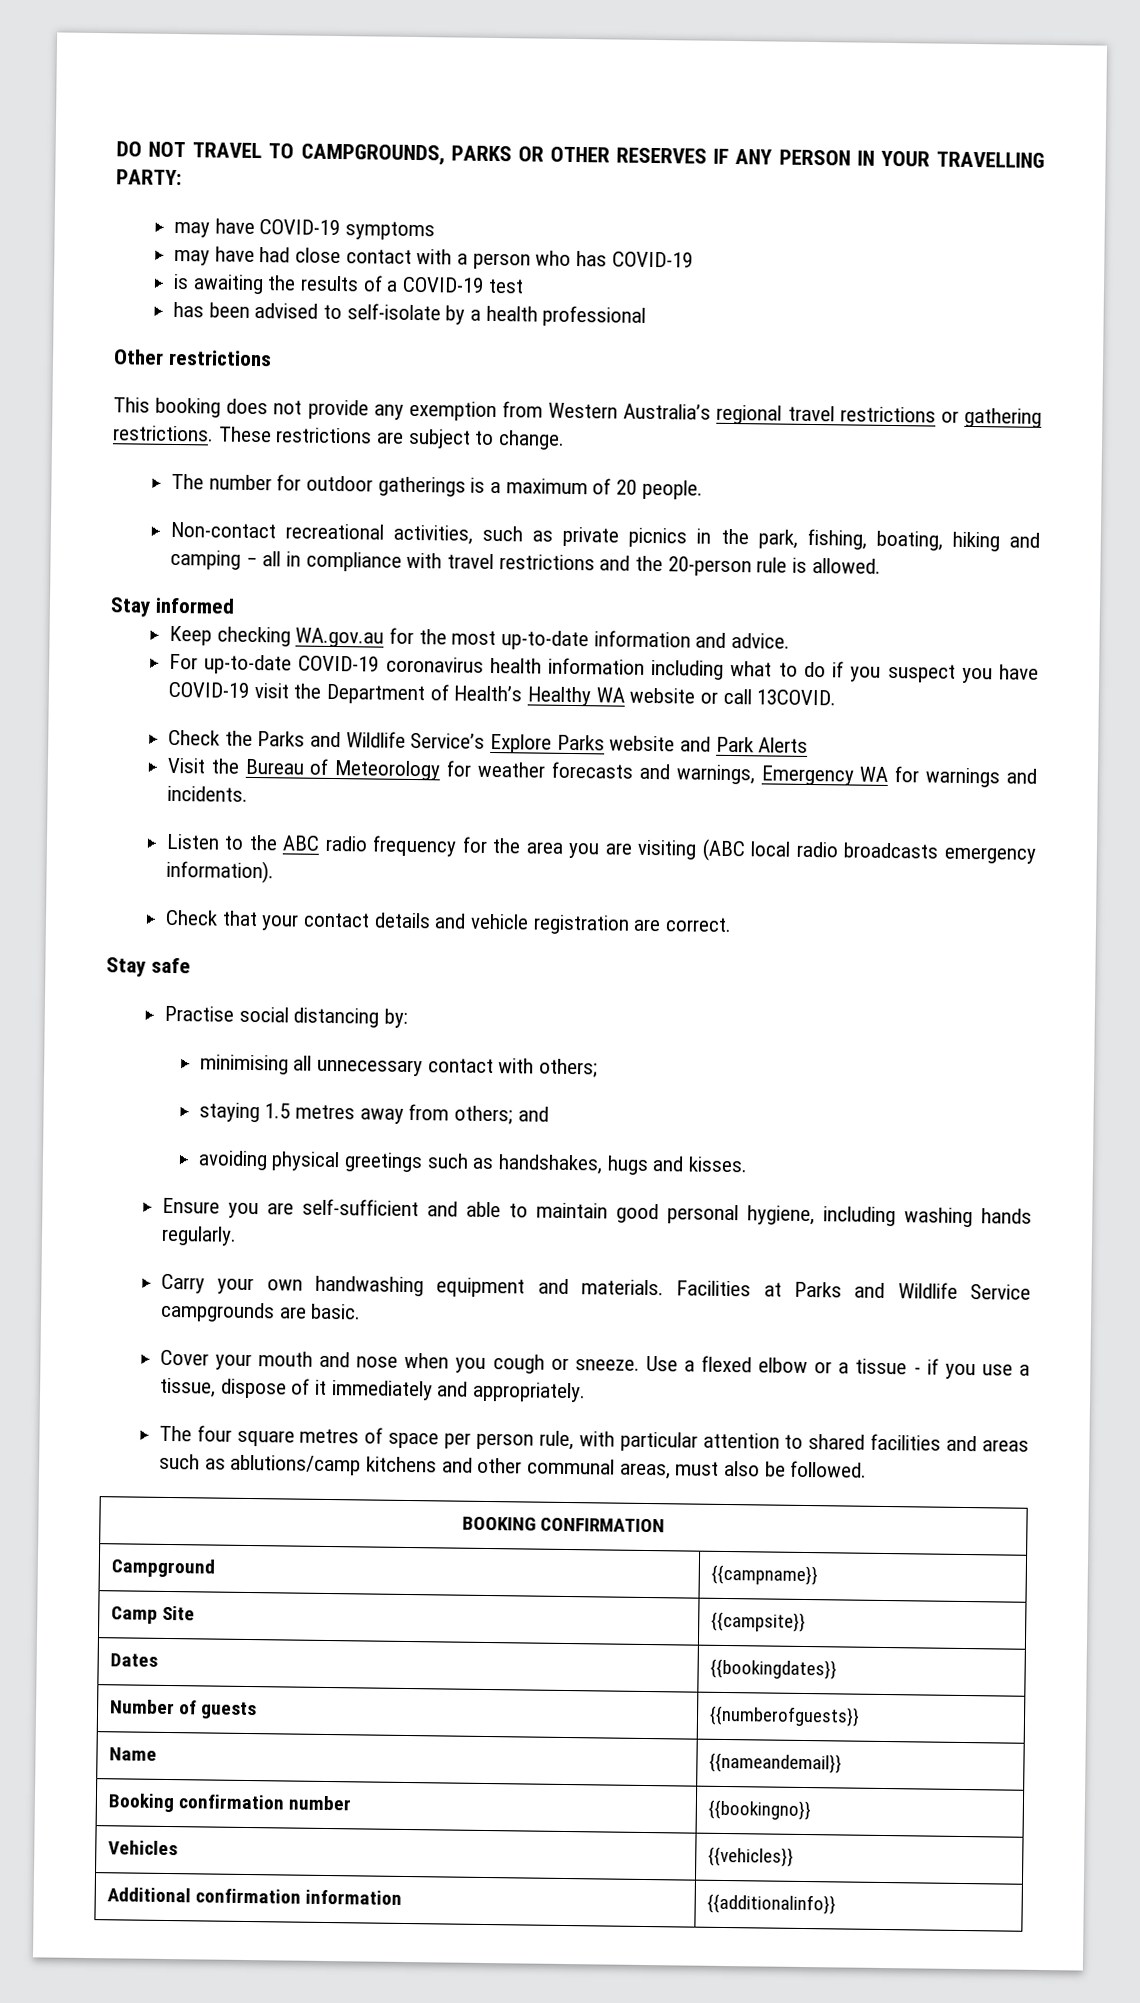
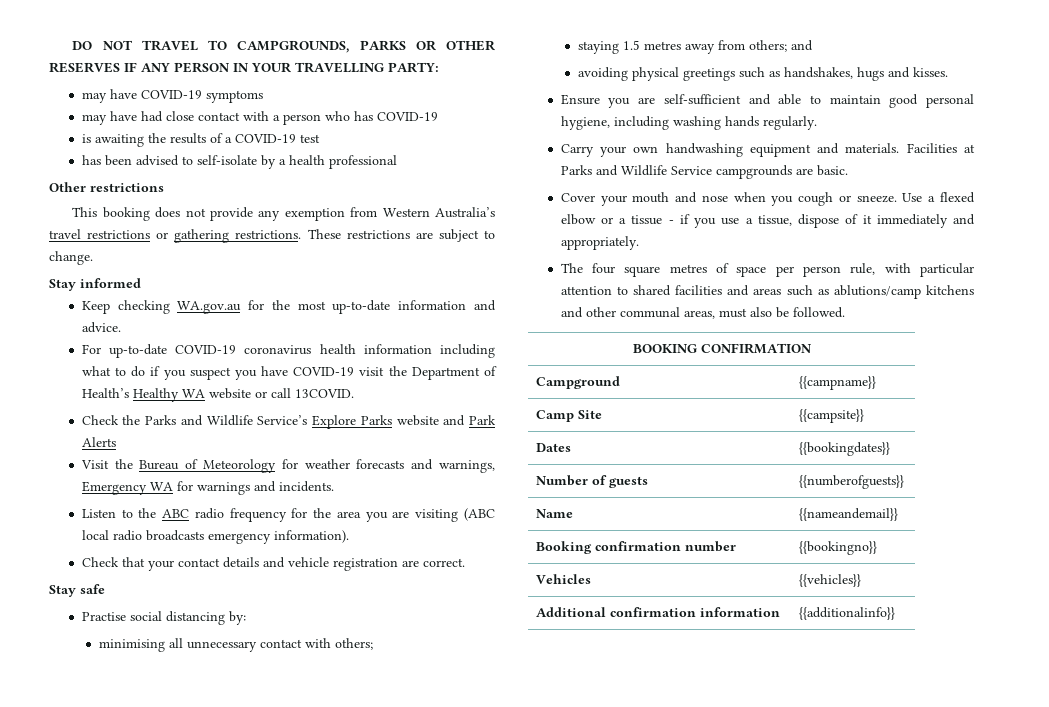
[716,404,783,425] regional -> (495, 212) none
[170,473,703,500] [169,521,1041,552] [169,549,881,577] // The number for outdoor gatherings is a maximum of 20 people. // Non-contact recreational activities, such as private picnics in the park, fishing, boating, hiking and camping − all in compliance with travel restrictions and the 20-person rule is allowed. -> (93, 258) none

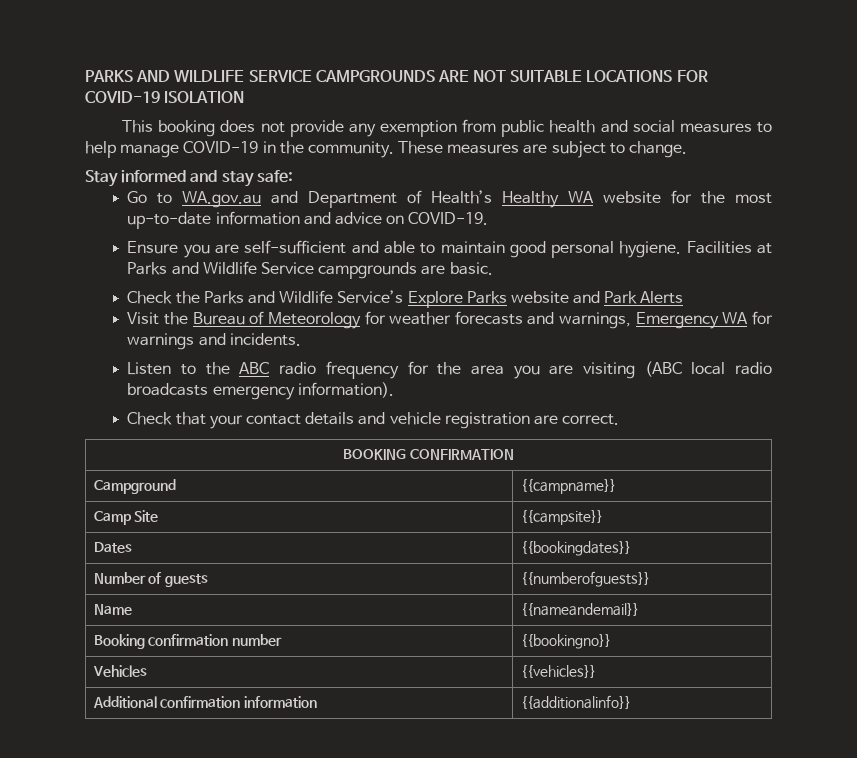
[72,40,496,53] [49,62,439,73] [81,89,263,103] [81,111,438,125] [81,133,320,147] [81,155,397,169] [49,182,164,192] DO NOT TRAVEL TO CAMPGROUNDS, PARKS OR OTHER RESERVES IF ANY PERSON IN YOUR TRAVELLING PARTY: // may have COVID-19 symptoms // may have had close contact with a person who has COVID-19 // is awaiting the results of a COVID-19 test // has been advised to self-isolate by a health professional // Other restrictions -> [85,70,708,82] [85,91,245,103] PARKS AND WILDLIFE SERVICE CAMPGROUNDS ARE NOT SUITABLE LOCATIONS FOR COVID-19 ISOLATION
[382,207,495,218] [49,229,410,243] Western Australia’s travel restrictions or gathering restrictions. These restrictions -> [501,120,773,137] [85,141,520,158] public health and social measures to help manage COVID-19 in the community. These measures
[81,300,242,314] // Keep checking WA.gov.au -> [190,170,293,187] [127,190,662,208] and stay safe: // Go to WA.gov.au and Department of Health’s Healthy WA website
[81,322,121,333] [81,344,496,358] [81,366,497,380] [81,388,354,402] advice. // For up-to-date COVID-19 coronavirus health information including what to do if you suspect you have COVID-19 visit the Department of Health’s Healthy WA website or call 13COVID. -> [334,212,489,225] [127,240,772,258] [127,261,493,279] advice on COVID-19. // Ensure you are self-sufficient and able to maintain good personal hygiene. Facilities at Parks and Wildlife Service campgrounds are basic.
[49,584,105,597] [81,611,246,625] [99,638,374,652] [578,40,814,54] [578,67,949,81] [560,94,974,108] [560,116,817,130] [560,143,975,157] [560,165,848,179] [560,192,975,206] [560,214,976,228] [560,236,639,250] [560,263,974,277] [560,285,974,299] [560,307,845,319] // Stay safe // Practise social distancing by: // minimising all unnecessary contact with others; // staying 1.5 metres away from others; and // avoiding physical greetings such as handshakes, hugs and kisses. // Ensure you are self-sufficient and able to maintain good personal hygiene, including washing hands regularly. // Carry your own handwashing equipment and materials. Facilities at Parks and Wildlife Service campgrounds are basic. // Cover your mouth and nose when you cough or sneeze. Use a flexed elbow or a tissue - if you use a tissue, dispose of it immediately and appropriately. // The four square metres of space per person rule, with particular attention to shared facilities and areas such as ablutions/camp kitchens and other communal areas, must also be followed. -> (620, 419) none

